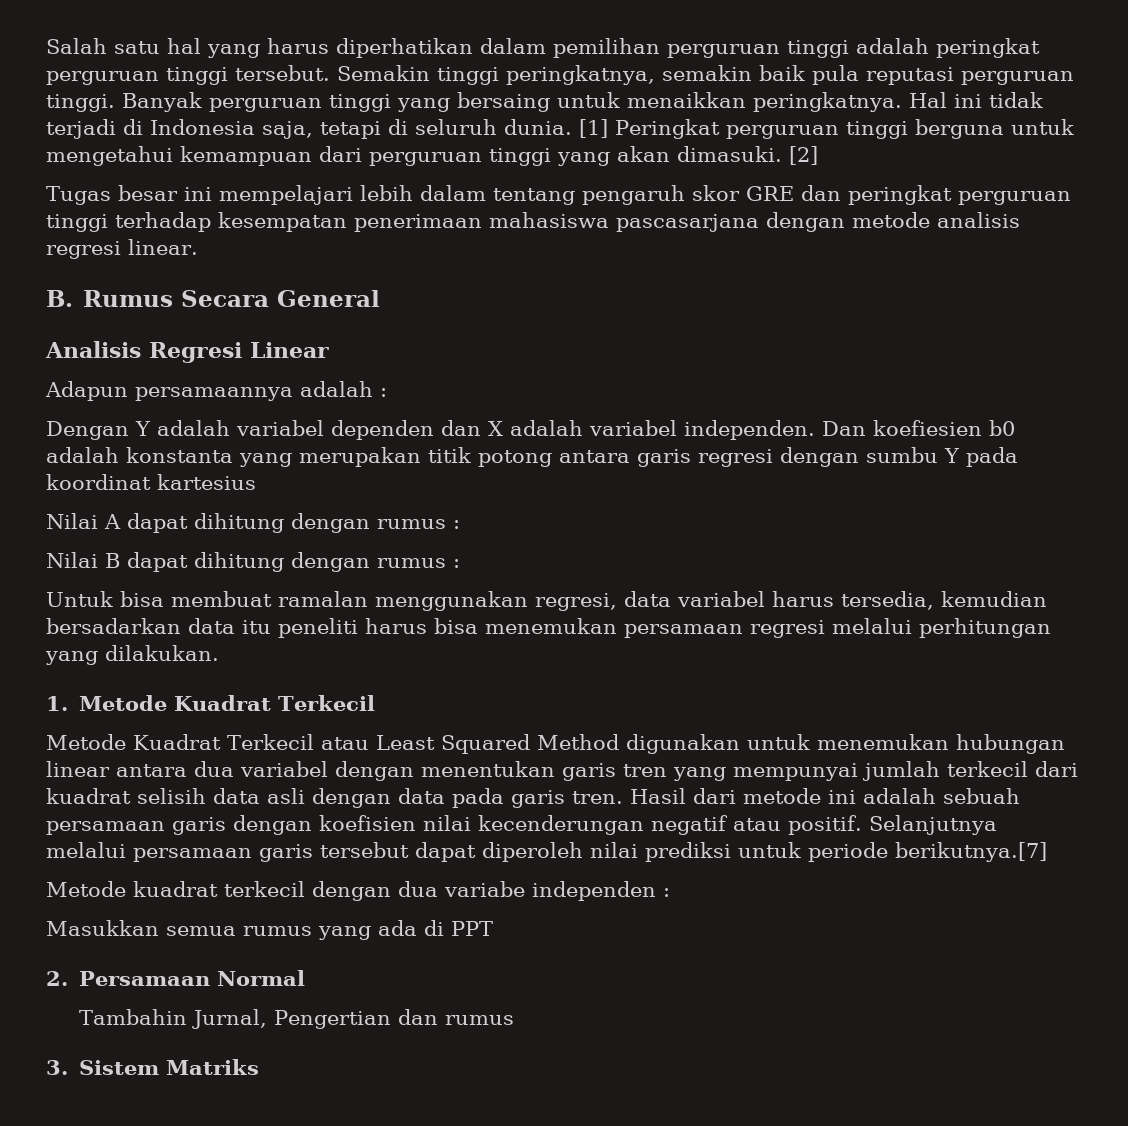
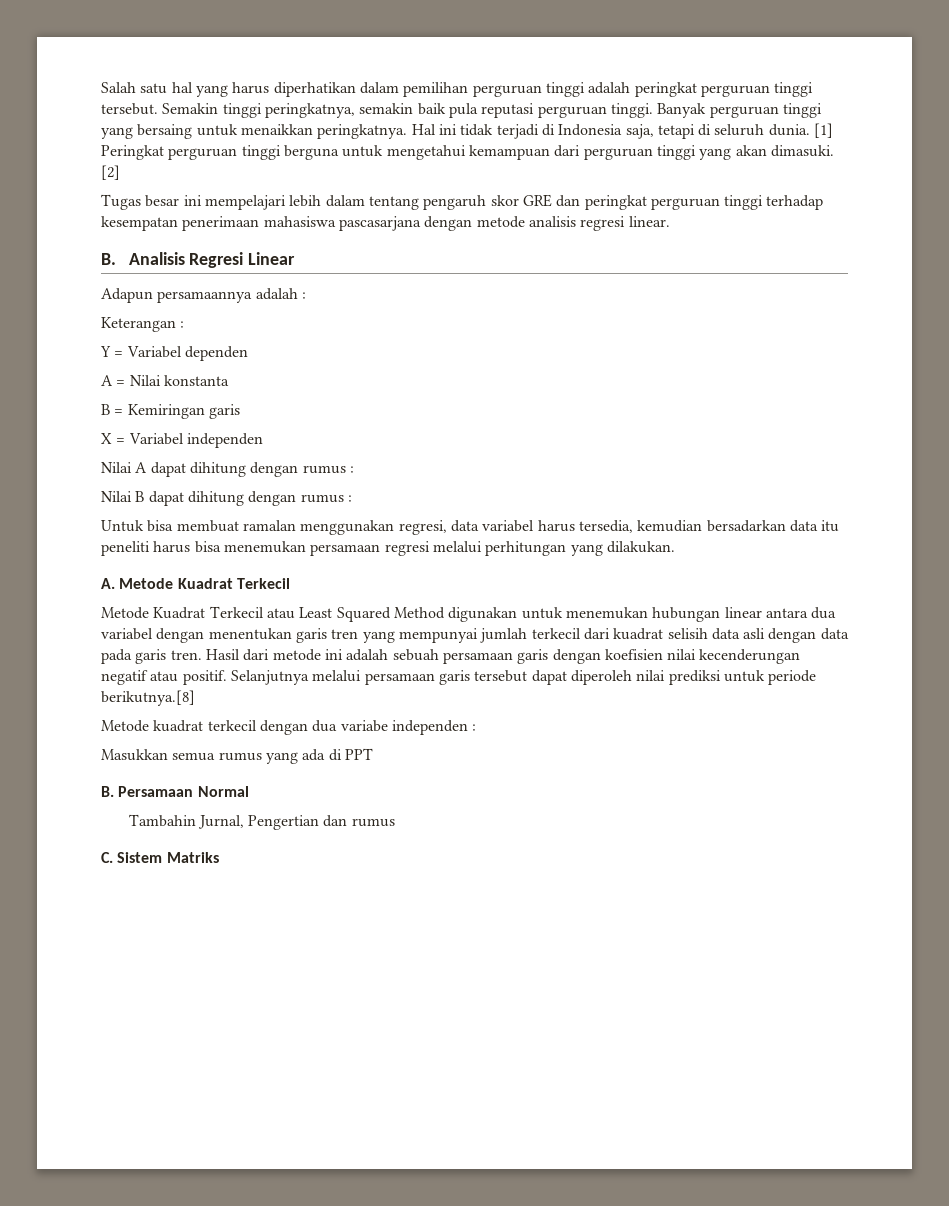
[83,290,381,307] Rumus Secara General // -> (116, 259) none
[46,420,1015,440] [46,447,1018,467] [46,474,256,490] Dengan Y adalah variabel dependen dan X adalah variabel independen. Dan koefiesien b0 adalah konstanta yang merupakan titik potong antara garis regresi dengan sumbu Y pada koordinat kartesius -> [101,317,185,332] [100,346,248,361] [101,375,229,386] [101,404,240,419] [101,433,263,448] Keterangan : // Y = Variabel dependen // A = Nilai konstanta // B = Kemiringan garis // X = Variabel independen
[46,696,68,711] 1. -> [101,578,115,589] A.
[895,842,1047,862] berikutnya.[7] -> [101,690,195,706] berikutnya.[8]
[46,971,68,986] 2. -> [101,786,114,797] B.
[46,1060,68,1075] 3. -> [101,852,113,863] C.

